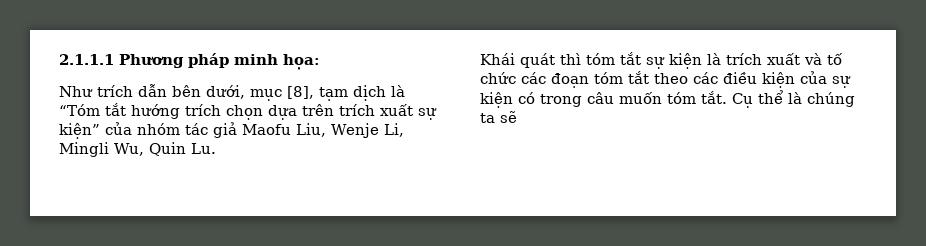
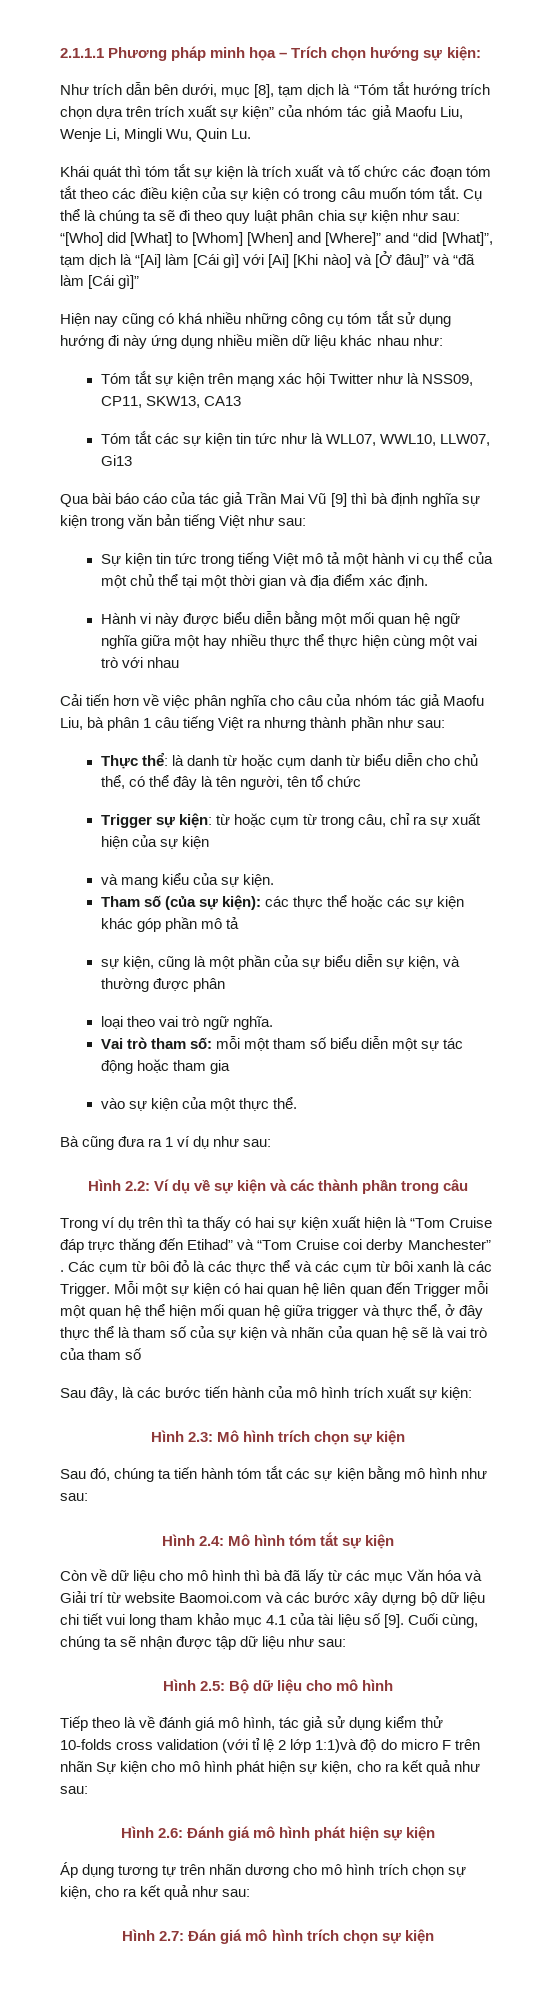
[283,54,320,70] họa: -> [249,46,481,61] họa – Trích chọn hướng sự kiện:
(517, 117) none -> [179,210,460,224] [60,232,493,246] [60,251,475,268] [60,275,140,289] [60,311,451,327] [60,334,443,349] [100,371,474,387] [100,396,241,408] [100,431,491,446] [100,455,132,466] [60,492,480,507] [60,514,307,529] [100,552,493,567] [100,574,429,589] [100,611,461,627] [100,634,478,649] [100,657,179,668] [60,694,484,709] [60,716,445,731] [100,752,479,769] [100,775,362,790] [100,813,482,828] [100,835,209,849] [100,873,275,888] [100,895,465,910] [100,917,240,932] [100,954,461,970] [100,978,225,992] [100,1016,274,1030] [100,1036,464,1051] [100,1059,230,1074] [100,1097,298,1111] [60,1136,272,1150] [87,1179,469,1194] [60,1216,492,1231] [60,1238,491,1253] [60,1260,492,1274] [60,1281,488,1297] [60,1304,483,1319] [60,1326,487,1341] [60,1348,143,1360] [60,1386,472,1401] [150,1430,406,1445] [60,1466,487,1482] [60,1493,88,1501] [161,1532,395,1549] [60,1569,482,1584] [60,1591,485,1606] [60,1613,478,1628] [60,1636,347,1650] [162,1679,394,1694] [60,1716,443,1731] [60,1738,480,1753] [60,1760,480,1775] [60,1786,88,1794] [120,1826,436,1841] [60,1862,466,1878] [60,1885,251,1900] [122,1929,434,1944] đi theo quy luật phân chia sự kiện như sau: “[Who] did [What] to [Whom] [When] and [Where]” and “did [What]”, tạm dịch là “[Ai] làm [Cái gì] với [Ai] [Khi nào] và [Ở đâu]” và “đã làm [Cái gì]” // Hiện nay cũng có khá nhiều những công cụ tóm tắt sử dụng hướng đi này ứng dụng nhiều miền dữ liệu khác nhau như: // Tóm tắt sự kiện trên mạng xác hội Twitter như là NSS09, CP11, SKW13, CA13 // Tóm tắt các sự kiện tin tức như là WLL07, WWL10, LLW07, Gi13 // Qua bài báo cáo của tác giả Trần Mai Vũ [9] thì bà định nghĩa sự kiện trong văn bản tiếng Việt như sau: // Sự kiện tin tức trong tiếng Việt mô tả một hành vi cụ thể của một chủ thể tại một thời gian và địa điểm xác định. // Hành vi này được biểu diễn bằng một mối quan hệ ngữ nghĩa giữa một hay nhiều thực thể thực hiện cùng một vai trò với nhau // Cải tiến hơn về việc phân nghĩa cho câu của nhóm tác giả Maofu Liu, bà phân 1 câu tiếng Việt ra nhưng thành phần như sau: // Thực thể: là danh từ hoặc cụm danh từ biểu diễn cho chủ thể, có thể đây là tên người, tên tổ chức // Trigger sự kiện: từ hoặc cụm từ trong câu, chỉ ra sự xuất hiện của sự kiện // và mang kiểu của sự kiện. // Tham số (của sự kiện): các thực thể hoặc các sự kiện khác góp phần mô tả // sự kiện, cũng là một phần của sự biểu diễn sự kiện, và thường được phân // loại theo vai trò ngữ nghĩa. // Vai trò tham số: mỗi một tham số biểu diễn một sự tác động hoặc tham gia // vào sự kiện của một thực thể. // Bà cũng đưa ra 1 ví dụ như sau: // Hình 2.2: Ví dụ về sự kiện và các thành phần trong câu // Trong ví dụ trên thì ta thấy có hai sự kiện xuất hiện là “Tom Cruise đáp trực thăng đến Etihad” và “Tom Cruise coi derby Manchester” . Các cụm từ bôi đỏ là các thực thể và các cụm từ bôi xanh là các Trigger. Mỗi một sự kiện có hai quan hệ liên quan đến Trigger mỗi một quan hệ thể hiện mối quan hệ giữa trigger và thực thể, ở đây thực thể là tham số của sự kiện và nhãn của quan hệ sẽ là vai trò của tham số // Sau đây, là các bước tiến hành của mô hình trích xuất sự kiện: // Hình 2.3: Mô hình trích chọn sự kiện // Sau đó, chúng ta tiến hành tóm tắt các sự kiện bằng mô hình như sau: // Hình 2.4: Mô hình tóm tắt sự kiện // Còn về dữ liệu cho mô hình thì bà đã lấy từ các mục Văn hóa và Giải trí từ website Baomoi.com và các bước xây dựng bộ dữ liệu chi tiết vui long tham khảo mục 4.1 của tài liệu số [9]. Cuối cùng, chúng ta sẽ nhận được tập dữ liệu như sau: // Hình 2.5: Bộ dữ liệu cho mô hình // Tiếp theo là về đánh giá mô hình, tác giả sử dụng kiểm thử 10-folds cross validation (với tỉ lệ 2 lớp 1:1)và độ do micro F trên nhãn Sự kiện cho mô hình phát hiện sự kiện, cho ra kết quả như sau: // Hình 2.6: Đánh giá mô hình phát hiện sự kiện // Áp dụng tương tự trên nhãn dương cho mô hình trích chọn sự kiện, cho ra kết quả như sau: // Hình 2.7: Đán giá mô hình trích chọn sự kiện

